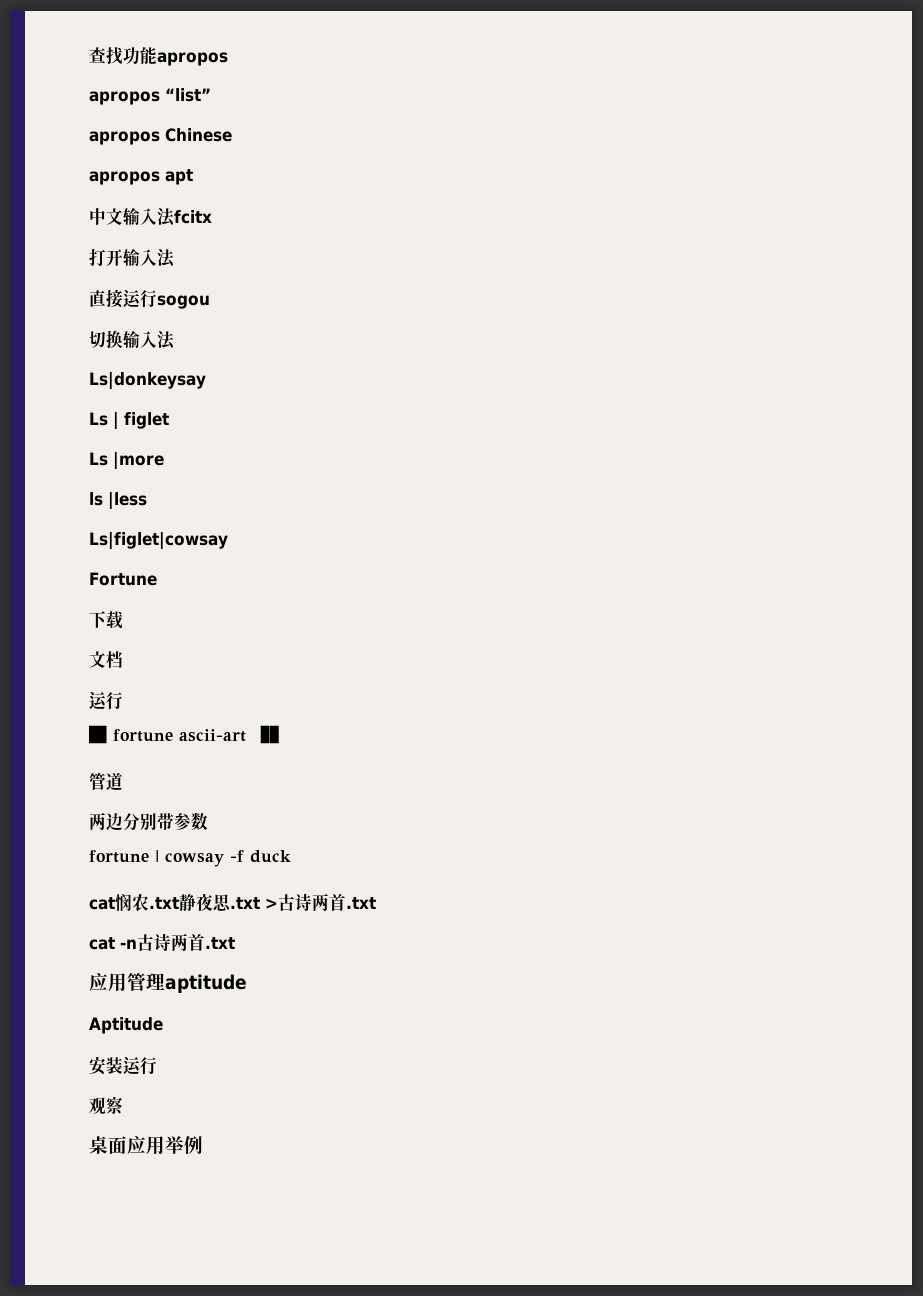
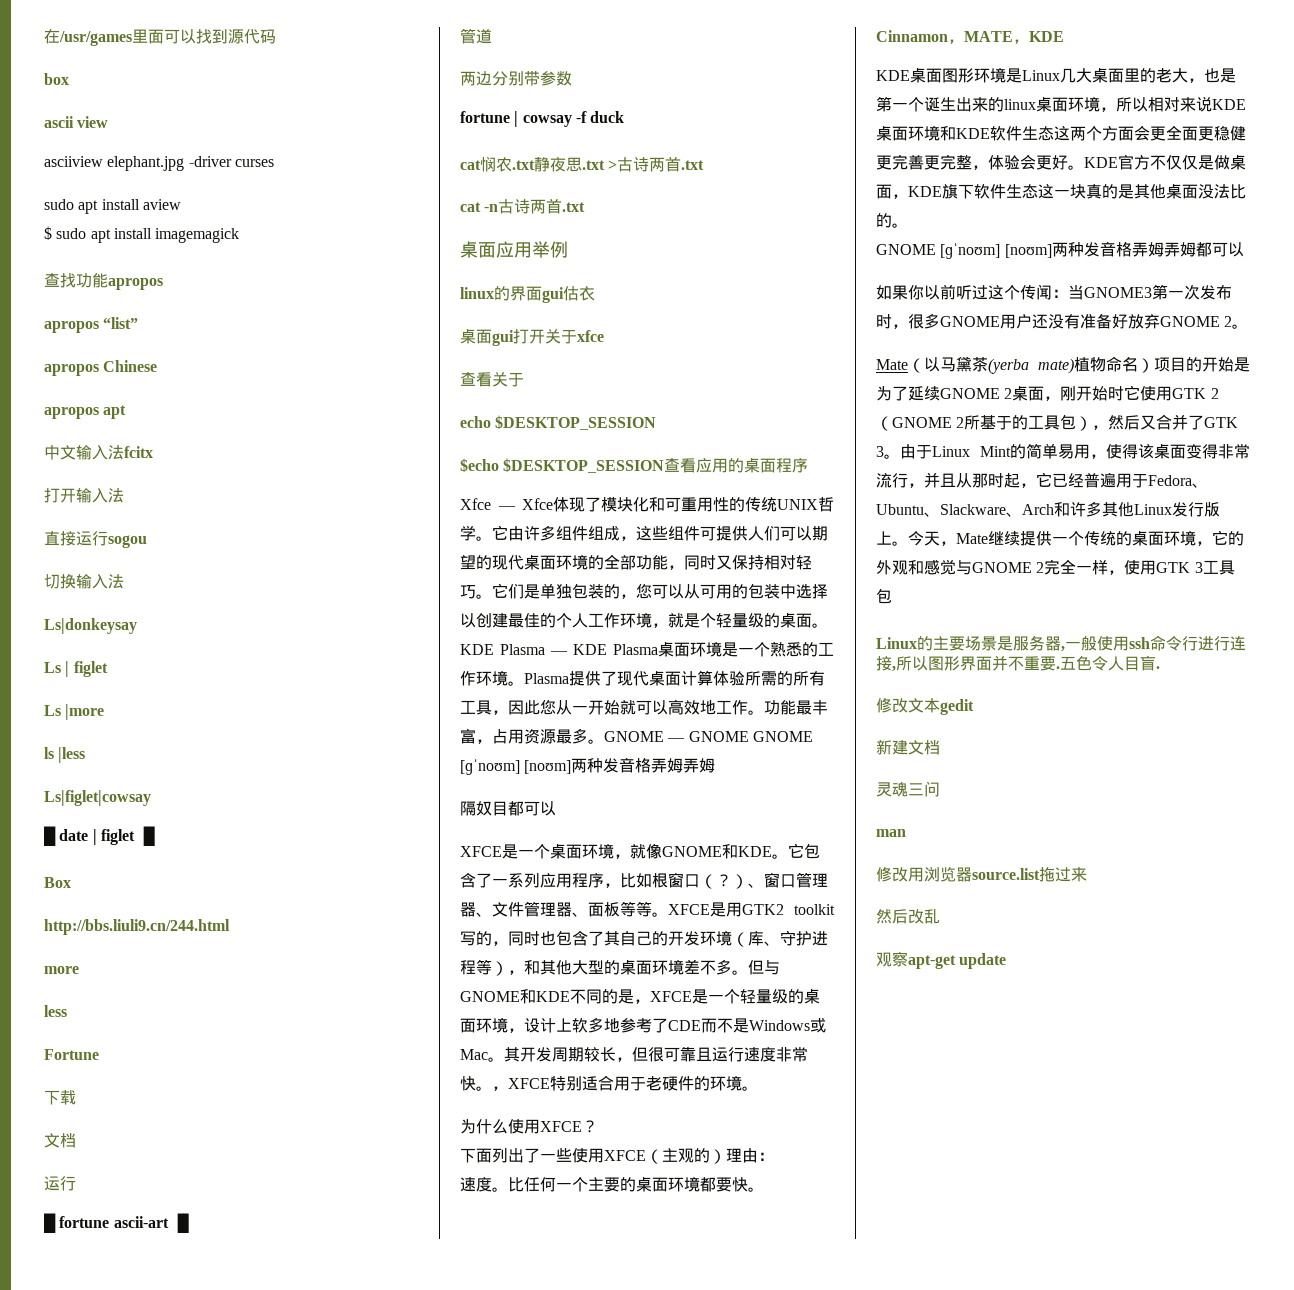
(89, 55) none -> [44,29,276,46] [44,73,69,85] [44,116,109,128] [44,156,274,171] [44,199,181,214] [44,226,240,243] 在/usr/games里面可以找到源代码 // box // ascii view // asciiview elephant.jpg -driver curses // sudo apt install aview // $ sudo apt install imagemagick //
(228, 541) none -> [44,826,161,846] [44,877,71,888] [44,919,230,935] [44,966,79,974] [44,1005,67,1017] // █ date | figlet ▐▌ // Box // http://bbs.liuli9.cn/244.html // more // less
[89,973,247,993] [89,1017,163,1034] [89,1056,157,1075] [89,1096,123,1115] [89,1136,203,1155] 应用管理aptitude // Aptitude // 安装运行 // 观察 // 桌面应用举例 -> [460,241,568,258] [460,286,595,303] [460,329,604,346] [460,372,524,387] [460,415,657,430] [460,458,809,473] [460,497,834,512] [460,525,828,541] [460,554,812,570] [460,583,828,599] [460,612,828,628] [460,641,834,657] [460,670,825,686] [460,699,828,715] [460,728,813,744] [460,757,716,775] [460,801,556,816] [460,843,820,859] [460,872,828,889] [460,901,835,917] [460,930,828,947] [460,959,780,976] [460,989,820,1004] [460,1017,826,1033] [460,1047,808,1062] [460,1075,758,1091] [460,1119,598,1134] [460,1148,774,1164] [460,1176,764,1192] [876,30,1064,44] [876,67,1236,83] [876,96,1246,112] [876,125,1246,141] [876,154,1246,170] [876,183,1246,199] [876,213,908,228] [876,241,1244,259] [876,284,1232,300] [876,313,1249,329] [876,356,1250,374] [876,385,1219,401] [876,414,1239,431] [876,443,1250,459] [876,472,1208,488] [876,501,1220,517] [876,530,1244,546] [876,559,1235,575] [876,588,892,604] [876,635,1246,652] [876,655,1160,672] [876,697,974,715] [876,739,940,755] [876,781,940,797] [876,829,906,837] [876,866,1087,882] [876,909,940,924] [876,951,1007,969] 桌面应用举例 // linux的界面gui估衣 // 桌面gui打开关于xfce // 查看关于 // echo $DESKTOP_SESSION // $echo $DESKTOP_SESSION查看应用的桌面程序 // Xfce — Xfce体现了模块化和可重用性的传统UNIX哲学。它由许多组件组成，这些组件可提供人们可以期望的现代桌面环境的全部功能，同时又保持相对轻巧。它们是单独包装的，您可以从可用的包装中选择以创建最佳的个人工作环境，就是个轻量级的桌面。KDE Plasma — KDE Plasma桌面环境是一个熟悉的工作环境。Plasma提供了现代桌面计算体验所需的所有工具，因此您从一开始就可以高效地工作。功能最丰富，占用资源最多。GNOME — GNOME GNOME [ɡˈnoʊm] [noʊm]两种发音格弄姆弄姆 // 隔奴目都可以 // XFCE是一个桌面环境，就像GNOME和KDE。它包含了一系列应用程序，比如根窗口（？）、窗口管理器、文件管理器、面板等等。XFCE是用GTK2 toolkit写的，同时也包含了其自己的开发环境（库、守护进程等），和其他大型的桌面环境差不多。但与GNOME和KDE不同的是，XFCE是一个轻量级的桌面环境，设计上软多地参考了CDE而不是Windows或Mac。其开发周期较长，但很可靠且运行速度非常快。，XFCE特别适合用于老硬件的环境。 // 为什么使用XFCE？ // 下面列出了一些使用XFCE（主观的）理由： // 速度。比任何一个主要的桌面环境都要快。 // Cinnamon，MATE，KDE // KDE桌面图形环境是Linux几大桌面里的老大，也是第一个诞生出来的linux桌面环境，所以相对来说KDE桌面环境和KDE软件生态这两个方面会更全面更稳健更完善更完整，体验会更好。KDE官方不仅仅是做桌面，KDE旗下软件生态这一块真的是其他桌面没法比的。 // GNOME [ɡˈnoʊm] [noʊm]两种发音格弄姆弄姆都可以 // 如果你以前听过这个传闻：当GNOME3第一次发布时，很多GNOME用户还没有准备好放弃GNOME 2。 // Mate（以马黛茶(yerba mate)植物命名）项目的开始是为了延续GNOME 2桌面，刚开始时它使用GTK 2（GNOME 2所基于的工具包），然后又合并了GTK 3。由于Linux Mint的简单易用，使得该桌面变得非常流行，并且从那时起，它已经普遍用于Fedora、Ubuntu、Slackware、Arch和许多其他Linux发行版上。今天，Mate继续提供一个传统的桌面环境，它的外观和感觉与GNOME 2完全一样，使用GTK 3工具包 // Linux的主要场景是服务器,一般使用ssh命令行进行连接,所以图形界面并不重要.五色令人目盲. // 修改文本gedit // 新建文档 // 灵魂三问 // man // 修改用浏览器source.list拖过来 // 然后改乱 // 观察apt-get update

